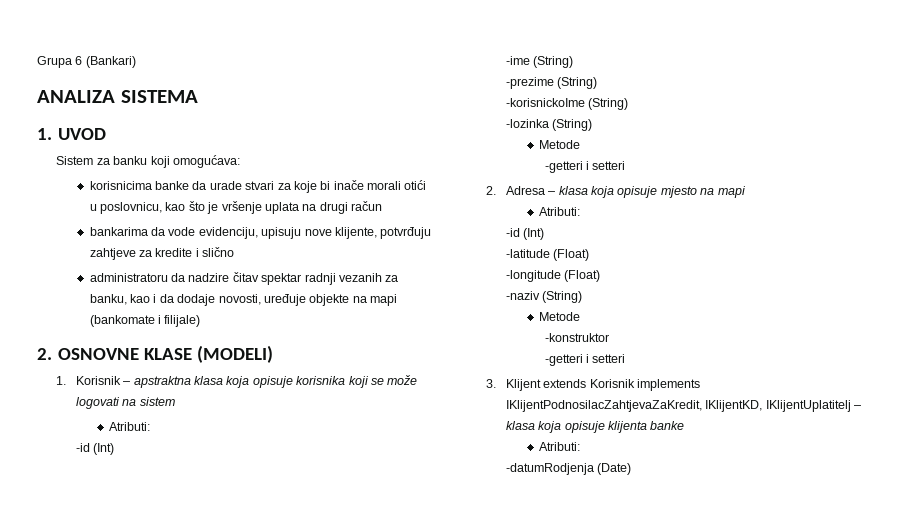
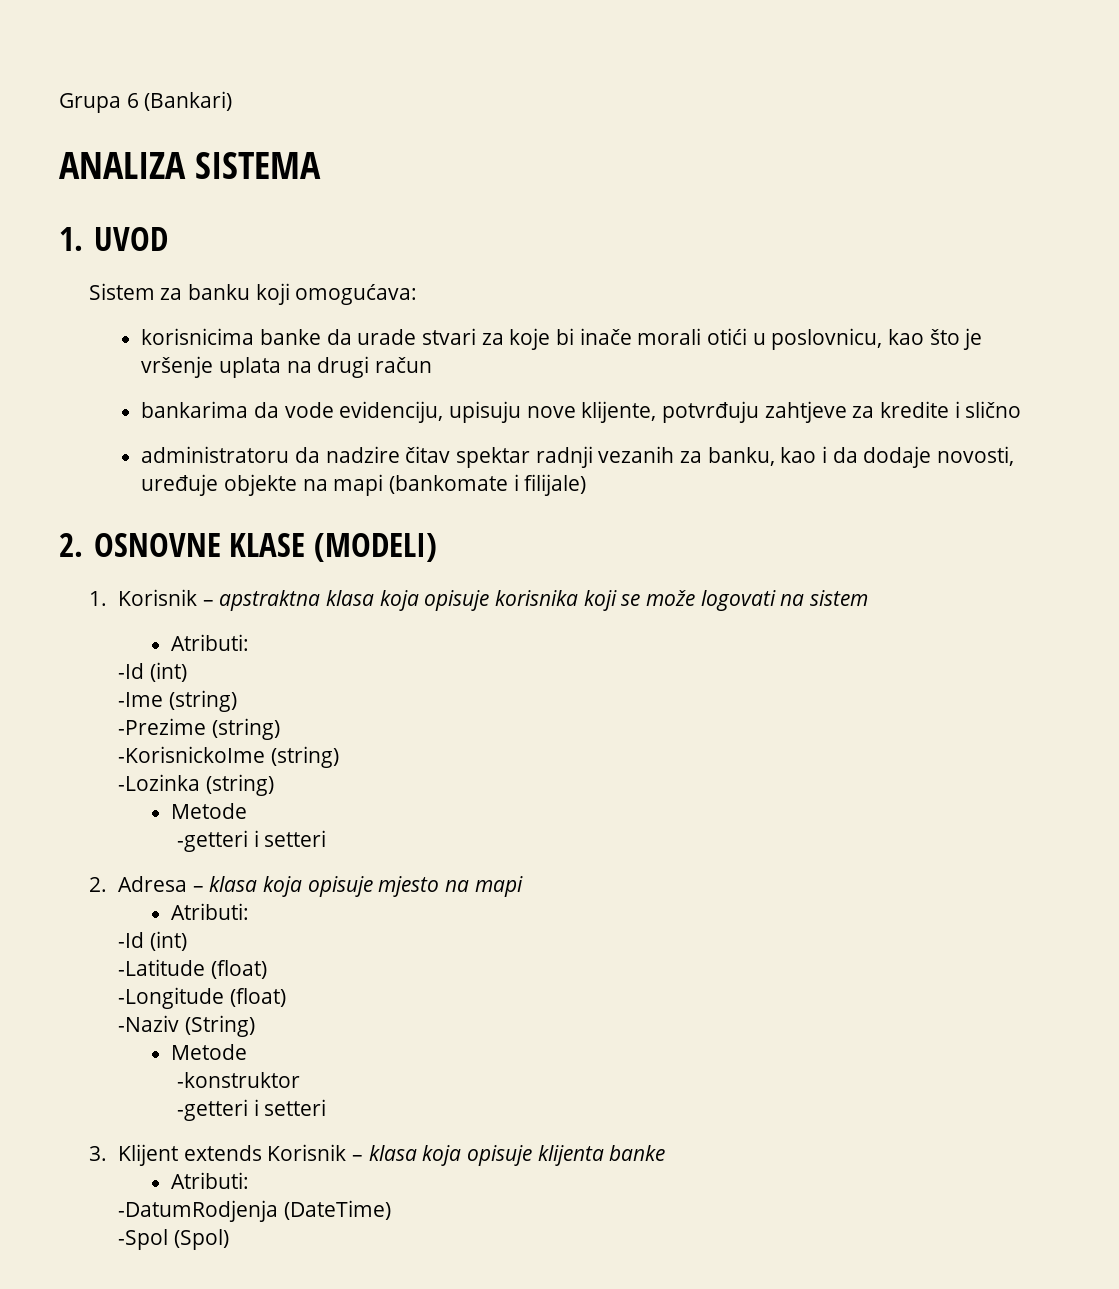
[75,443,115,455] [505,56,574,68] [505,77,598,89] [505,98,629,110] [505,119,593,131] -id (Int) // -ime (String) // -prezime (String) // -korisnickoIme (String) // -lozinka (String) -> [118,662,187,682] [118,690,237,712] [118,718,280,740] [118,746,339,768] [118,774,274,796] -Id (int) // -Ime (string) // -Prezime (string) // -KorisnickoIme (string) // -Lozinka (string)
[505,228,545,240] [505,249,590,261] [505,270,601,282] [505,291,540,300] -id (Int) // -latitude (Float) // -longitude (Float) // -naziv -> [118,931,187,951] [118,959,267,979] [118,987,286,1009] [118,1015,180,1032] -Id (int) // -Latitude (float) // -Longitude (float) // -Naziv
[636,379,700,391] [505,400,851,412] implements IKlijentPodnosilacZahtjevaZaKredit, IKlijentKD, IKlijentUplatitelj -> (347, 1152) none
[505,463,632,475] -datumRodjenja (Date) -> [118,1200,391,1222] [118,1229,229,1250] -DatumRodjenja (DateTime) // -Spol (Spol)

